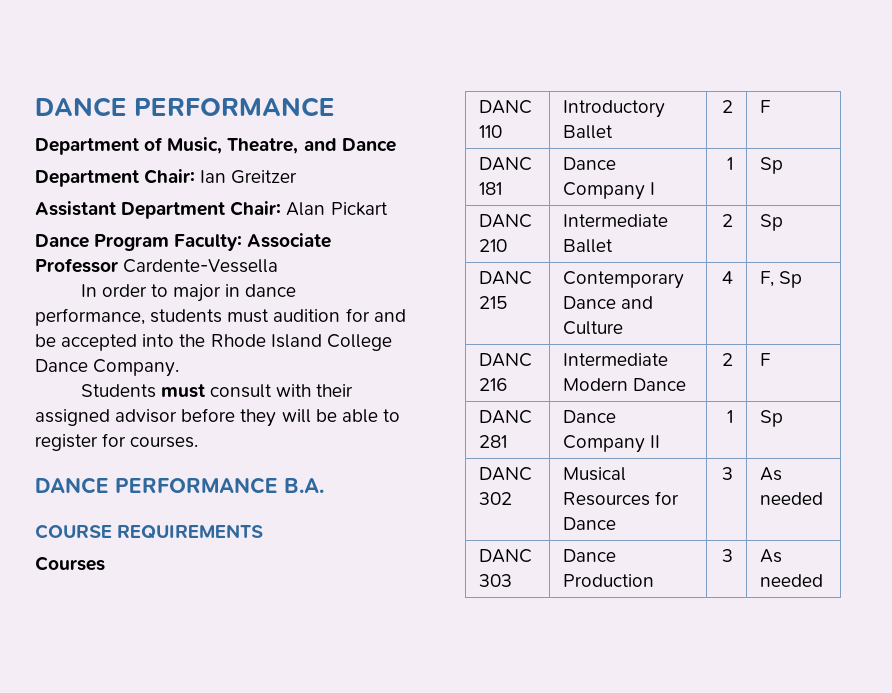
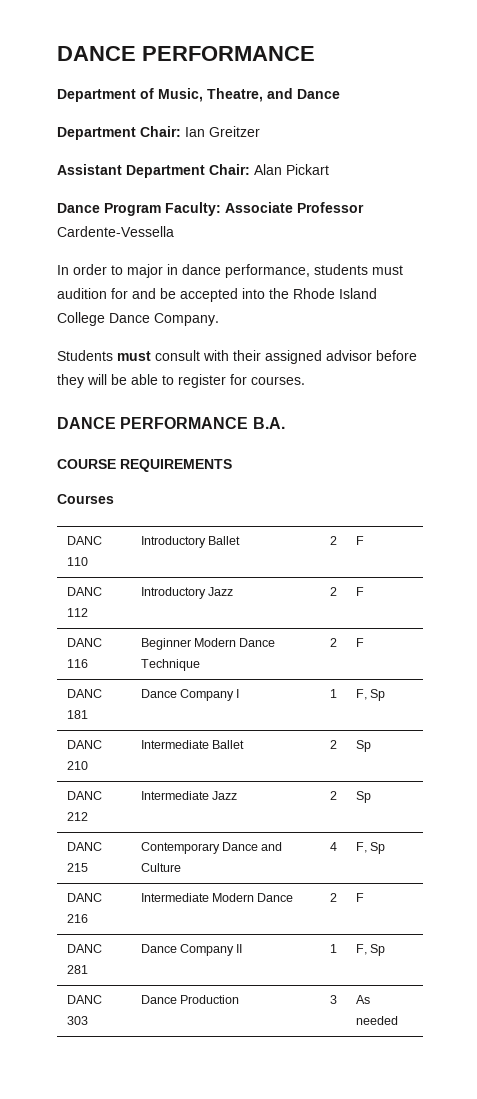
(772, 106) none -> [66,587,102,596] [66,608,88,617] [140,587,234,599] [330,587,338,596] [355,587,364,596] [66,638,102,647] [66,659,88,668] [140,638,276,650] [140,659,200,671] [330,638,338,647] [355,638,364,647] // DANC 112 | Introductory Jazz | 2 | F // DANC 116 | Beginner Modern Dance Technique | 2 | F
(733, 163) none -> [355,689,367,700] F,
(784, 222) none -> [66,791,102,800] [66,812,88,821] [140,791,238,800] [330,791,338,800] [355,791,371,803] // DANC 212 | Intermediate Jazz | 2 | Sp
[760,410,784,427] [479,467,533,481] [479,492,513,505] [563,467,627,481] [563,491,680,506] [563,517,617,530] [721,467,733,480] [760,467,783,481] [760,492,824,505] Sp // DANC 302 | Musical Resources for Dance | 3 | As needed -> [355,944,386,956] F, Sp

